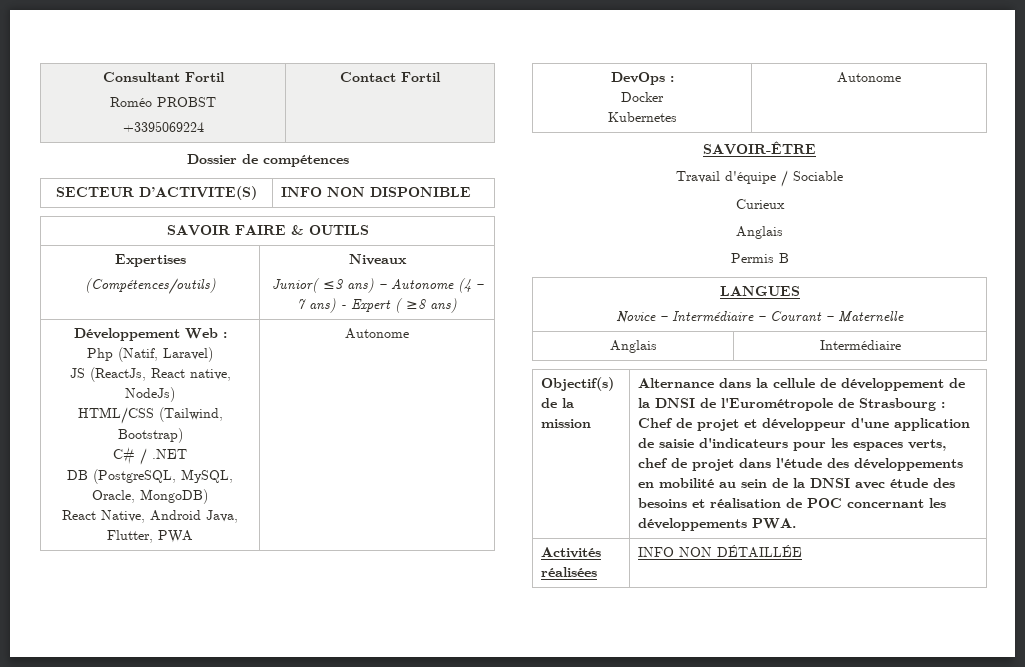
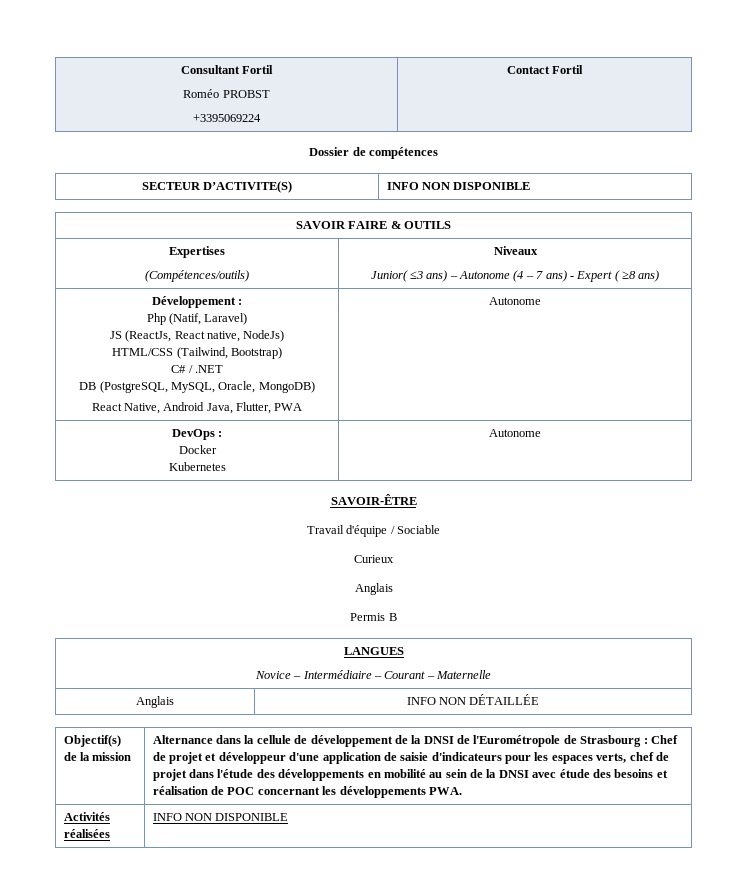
[184,328,218,339] Web -> (236, 302) none
[819,340,901,350] Intermédiaire -> [406,694,540,705] INFO NON DÉTAILLÉE
[717,545,803,558] DÉTAILLÉE -> [215,813,289,821] DISPONIBLE

